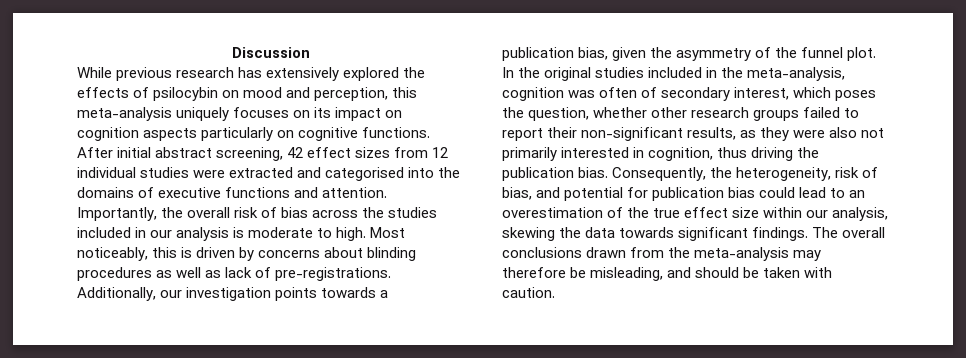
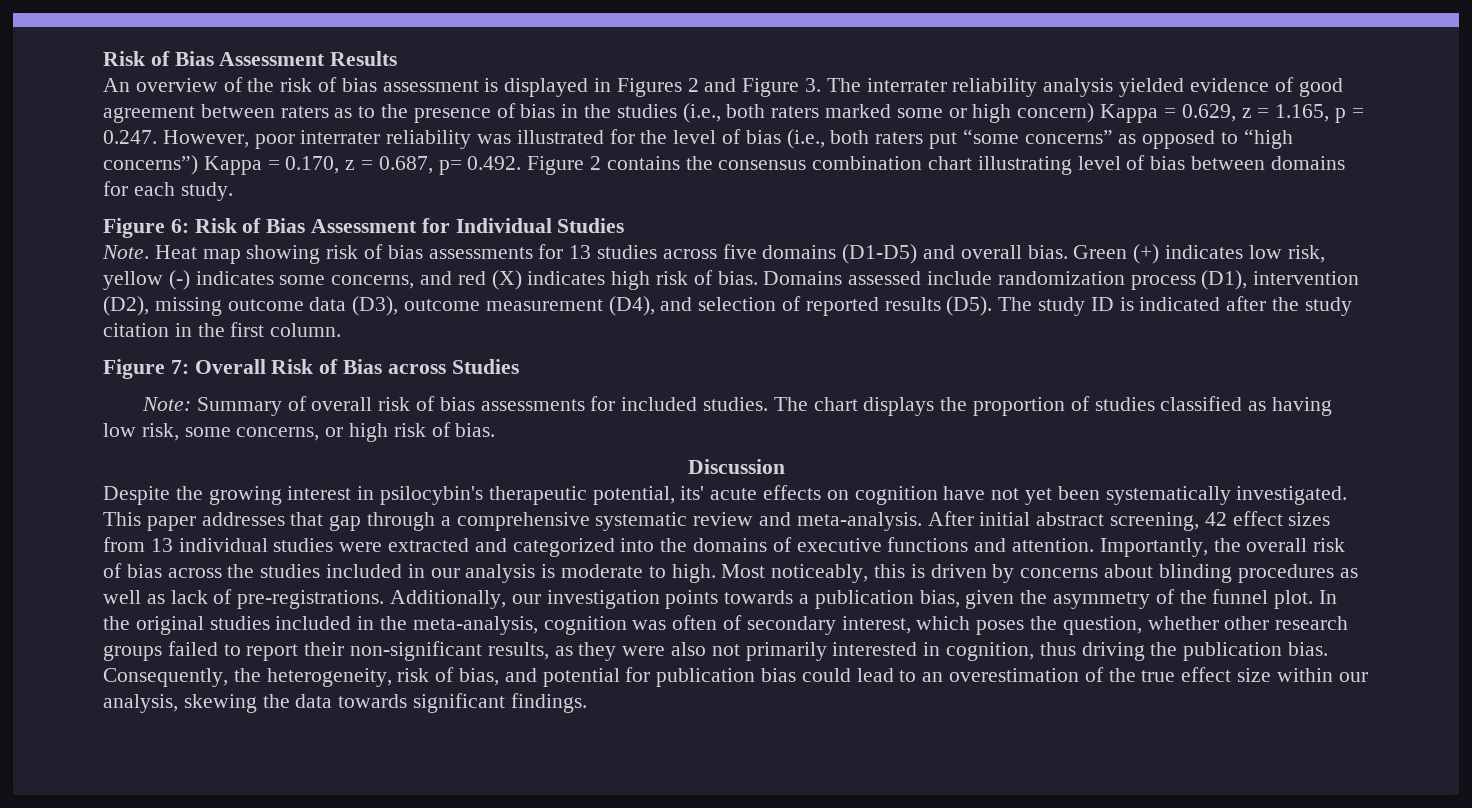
[231,47,310,58] [77,67,426,81] [77,87,418,101] [77,107,403,121] [77,127,431,141] Discussion // While previous research has extensively explored the effects of psilocybin on mood and perception, this meta-analysis uniquely focuses on its impact on cognition aspects particularly on cognitive functions. -> [103,51,398,66] [103,77,1343,97] [103,103,1364,123] [103,129,1293,149] [103,155,1345,175] [103,181,233,201] [103,218,625,238] [102,244,1325,264] [103,270,1360,290] [103,296,1352,316] [103,322,342,337] [103,359,519,379] [141,396,1333,416] [103,422,496,442] [687,459,785,474] [103,485,1348,505] [103,512,922,531] Risk of Bias Assessment Results // An overview of the risk of bias assessment is displayed in Figures 2 and Figure 3. The interrater reliability analysis yielded evidence of good agreement between raters as to the presence of bias in the studies (i.e., both raters marked some or high concern) Kappa = 0.629, z = 1.165, p = 0.247. However, poor interrater reliability was illustrated for the level of bias (i.e., both raters put “some concerns” as opposed to “high concerns”) Kappa = 0.170, z = 0.687, p= 0.492. Figure 2 contains the consensus combination chart illustrating level of bias between domains for each study. // Figure 6: Risk of Bias Assessment for Individual Studies // Note. Heat map showing risk of bias assessments for 13 studies across five domains (D1-D5) and overall bias. Green (+) indicates low risk, yellow (-) indicates some concerns, and red (X) indicates high risk of bias. Domains assessed include randomization process (D1), intervention (D2), missing outcome data (D3), outcome measurement (D4), and selection of reported results (D5). The study ID is indicated after the study citation in the first column. // Figure 7: Overall Risk of Bias across Studies // Note: Summary of overall risk of bias assessments for included studies. The chart displays the proportion of studies classified as having low risk, some concerns, or high risk of bias. // Discussion // Despite the growing interest in psilocybin's therapeutic potential, its' acute effects on cognition have not yet been systematically investigated. This paper addresses that gap through a comprehensive systematic review and meta-analysis.
[432,147,449,158] 12 -> [150,538,173,552] 13
[325,167,405,181] categorised -> [512,538,615,557] categorized
[812,227,886,238] [502,247,822,261] [502,267,833,281] [502,287,555,298] The overall conclusions drawn from the meta-analysis may therefore be misleading, and should be taken with caution. -> (587, 703) none

